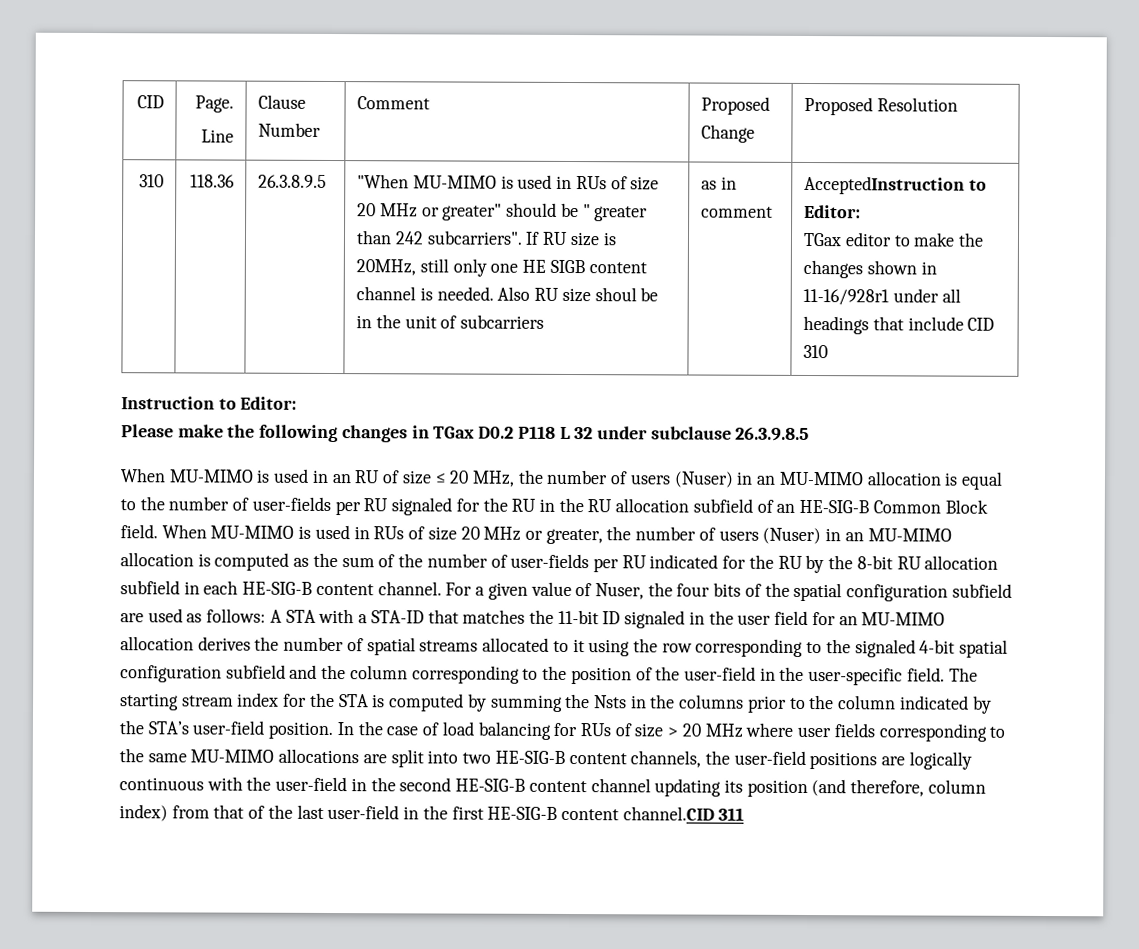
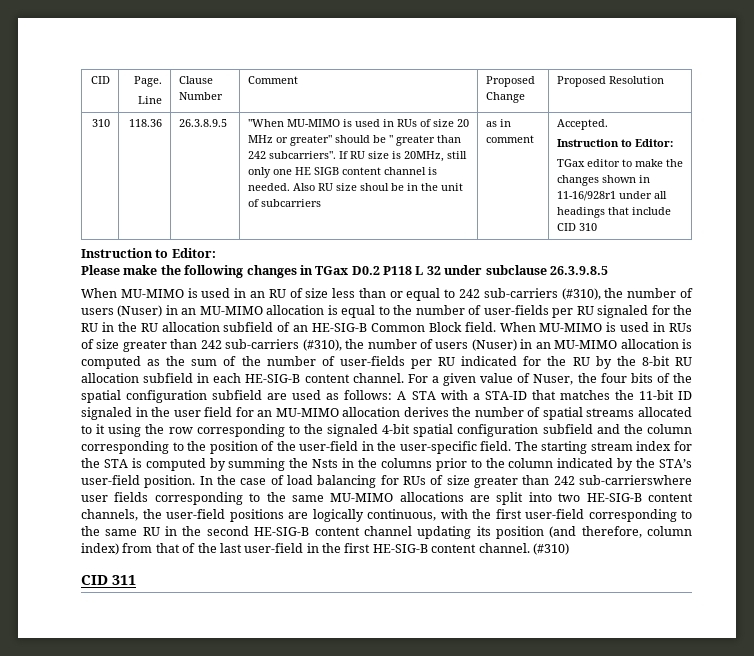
[804,175,966,195] AcceptedInstruction -> [556,119,608,130] [556,139,619,147] Accepted. // Instruction
[434,470,515,487] ≤ 20 MHz, -> [332,288,601,301] less than or equal to 242 sub-carriers (#310),
[460,526,603,545] 20 MHz or greater, -> [122,339,342,352] greater than 242 sub-carriers (#310),
[667,722,794,738] > 20 MHz where -> [473,475,692,488] greater than 242 sub-carrierswhere
[119,777,204,791] continuous -> [367,509,436,521] continuous,
[275,776,348,792] user-field -> [495,509,692,522] [81,526,160,536] first user-field corresponding to the same RU
[622,806,715,821] channel.CID -> [478,543,569,555] [81,575,108,585] channel. (#310) // CID

